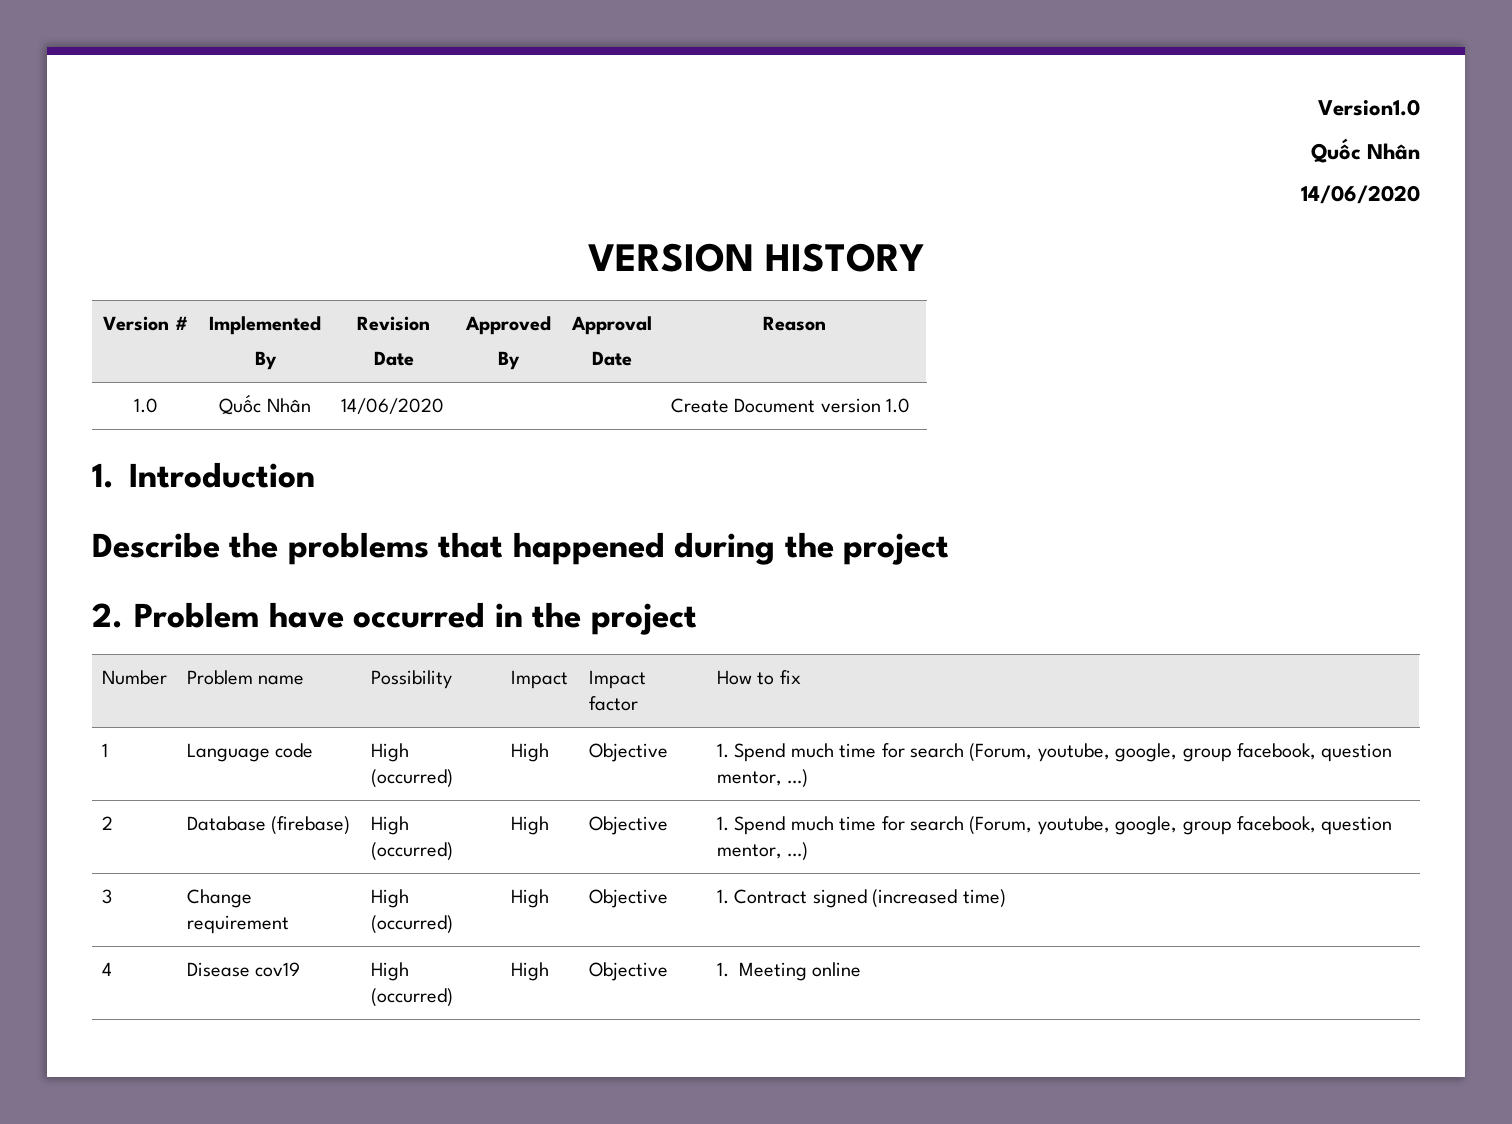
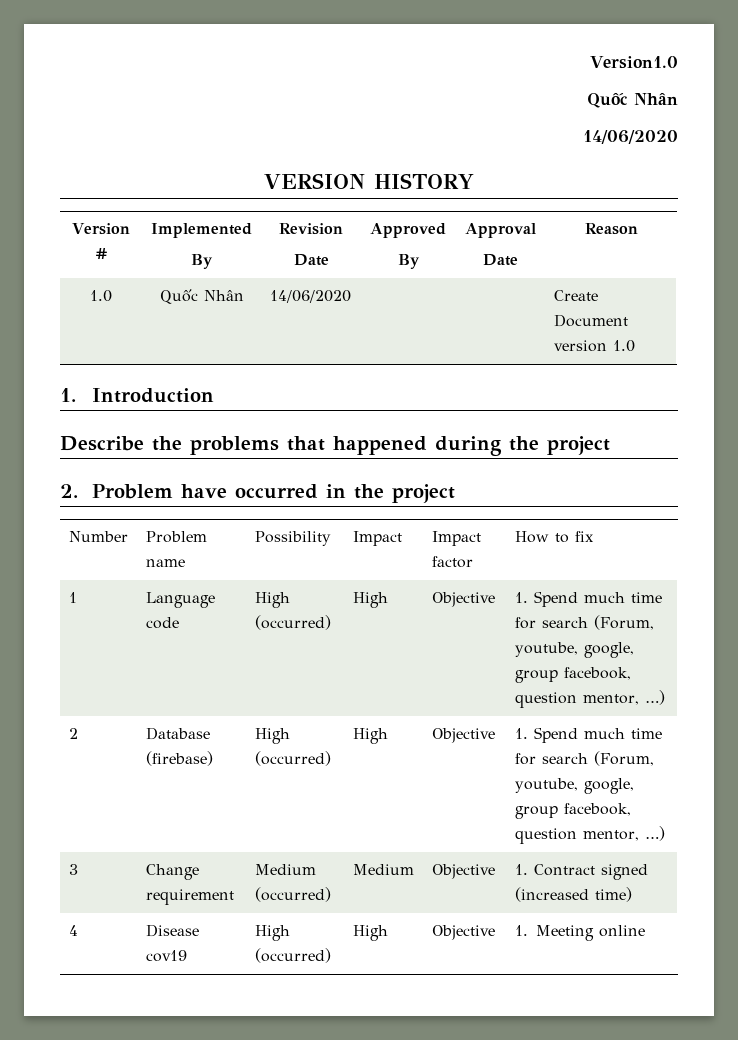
[370,889,409,908] [370,915,453,934] [510,889,549,908] High (occurred) | High -> [254,864,316,875] [254,887,331,902] [352,864,414,875] Medium (occurred) | Medium

